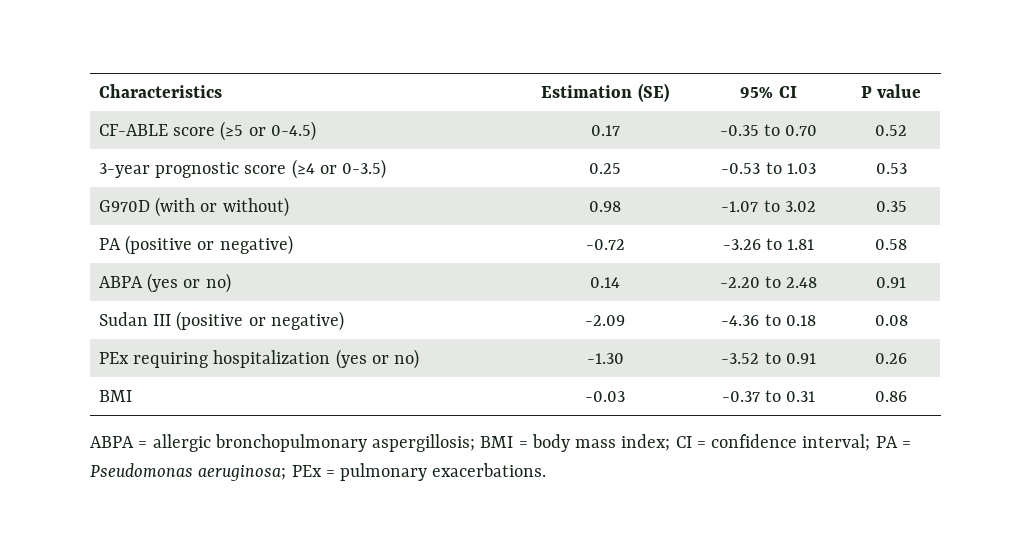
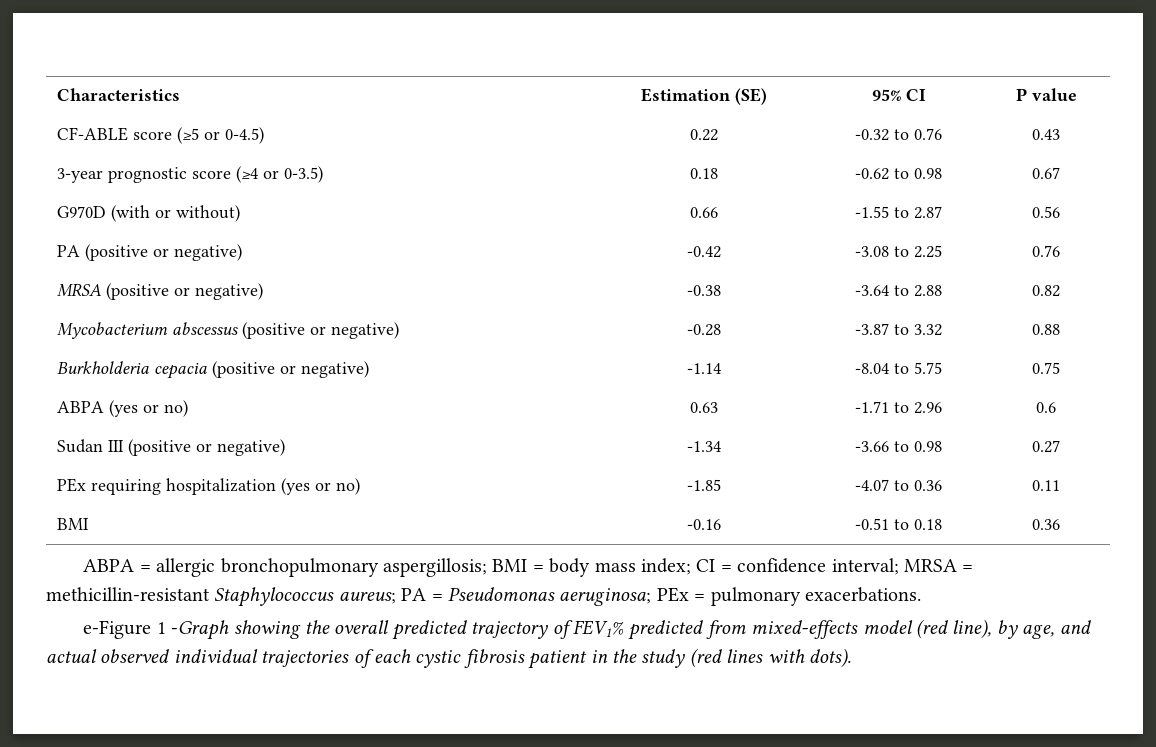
[590,125,620,136] [719,124,818,136] [875,125,907,136] 0.17 | -0.35 to 0.70 | 0.52 -> [689,129,718,141] [855,128,942,141] [1032,129,1060,140] 0.22 | -0.32 to 0.76 | 0.43
[589,163,621,174] [721,162,816,174] [875,163,907,174] 0.25 | -0.53 to 1.03 | 0.53 -> [689,168,718,179] [855,168,942,180] [1032,167,1060,179] 0.18 | -0.62 to 0.98 | 0.67
[589,201,621,212] [721,200,816,212] [875,201,907,212] 0.98 | -1.07 to 3.02 | 0.35 -> [689,207,718,218] [855,206,942,219] [1032,206,1060,218] 0.66 | -1.55 to 2.87 | 0.56
[585,239,625,250] [722,238,815,250] [875,239,907,250] -0.72 | -3.26 to 1.81 | 0.58 -> [686,246,721,258] [855,245,942,258] [1032,245,1060,257] [57,283,264,300] [686,285,721,296] [855,285,942,297] [1032,285,1060,297] [57,322,400,339] [686,324,721,336] [855,323,942,336] [1032,324,1060,335] [57,361,370,379] [686,363,721,374] [855,362,942,374] [1032,362,1060,374] -0.42 | -3.08 to 2.25 | 0.76 // MRSA (positive or negative) | -0.38 | -3.64 to 2.88 | 0.82 // Mycobacterium abscessus (positive or negative) | -0.28 | -3.87 to 3.32 | 0.88 // Burkholderia cepacia (positive or negative) | -1.14 | -8.04 to 5.75 | 0.75
[590,277,620,288] [719,276,818,288] [876,277,906,288] 0.14 | -2.20 to 2.48 | 0.91 -> [689,402,718,413] [855,401,942,414] [1036,402,1056,413] 0.63 | -1.71 to 2.96 | 0.6
[585,315,625,326] [721,314,816,326] [874,315,908,326] -2.09 | -4.36 to 0.18 | 0.08 -> [686,441,721,452] [855,441,942,452] [1032,440,1060,453] -1.34 | -3.66 to 0.98 | 0.27
[586,353,624,364] [721,352,816,364] [875,353,907,364] [98,390,132,402] [585,391,625,402] [721,390,816,402] [875,391,907,402] -1.30 | -3.52 to 0.91 | 0.26 // BMI | -0.03 | -0.37 to 0.31 | 0.86 -> [686,479,721,491] [855,479,942,491] [1032,480,1060,491] [57,518,90,530] [686,519,721,530] [855,518,942,530] [1032,519,1060,530] -1.85 | -4.07 to 0.36 | 0.11 // BMI | -0.16 | -0.51 to 0.18 | 0.36
(871, 442) none -> [904,559,974,572] [46,587,396,607] MRSA = methicillin-resistant Staphylococcus aureus;
(547, 470) none -> [83,619,1091,640] [46,648,851,669] // e-Figure 1 -Graph showing the overall predicted trajectory of FEV1% predicted from mixed-effects model (red line), by age, and actual observed individual trajectories of each cystic fibrosis patient in the study (red lines with dots).

